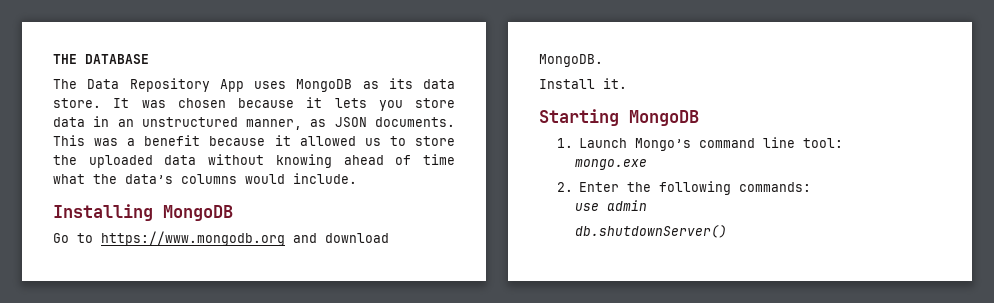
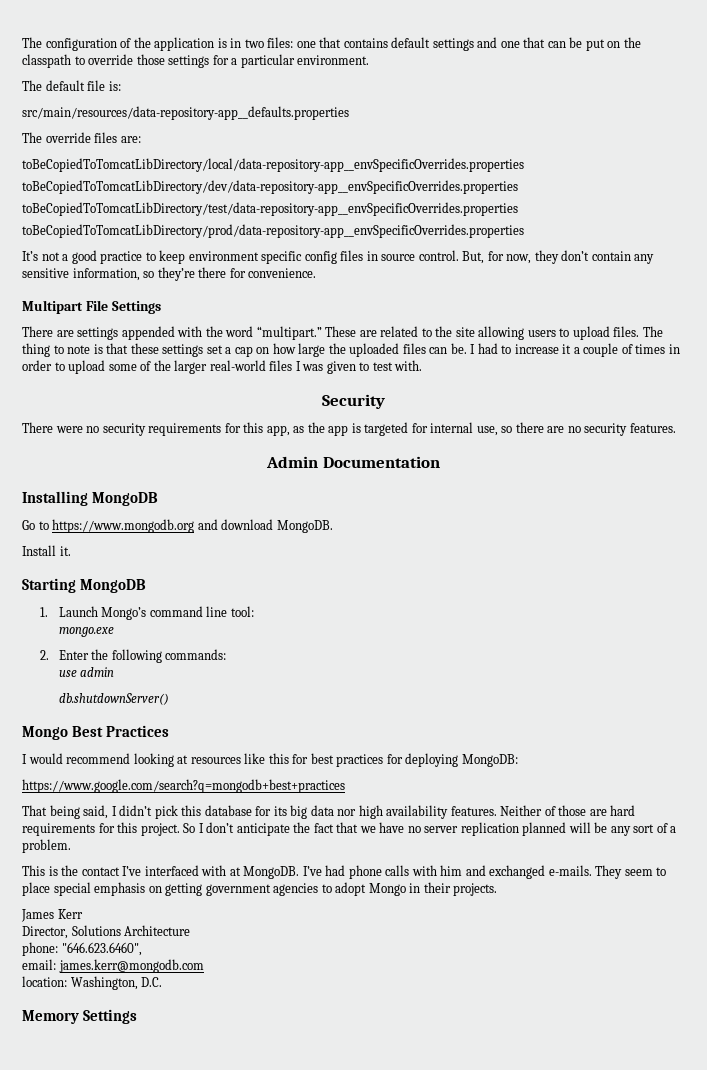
[53,54,149,64] [53,78,455,92] [53,97,455,111] [53,116,455,130] [53,135,455,146] [53,154,456,168] [53,173,357,184] THE DATABASE // The Data Repository App uses MongoDB as its data store. It was chosen because it lets you store data in an unstructured manner, as JSON documents. This was a benefit because it allowed us to store the uploaded data without knowing ahead of time what the data’s columns would include. -> [22,37,641,51] [22,54,370,68] [22,80,121,91] [22,106,349,120] [22,132,141,143] [22,158,524,172] [22,180,518,194] [22,202,518,216] [22,224,524,238] [22,250,655,264] [22,267,317,281] [22,300,161,314] [22,326,663,340] [22,343,680,357] [22,360,423,374] [322,394,385,409] [22,422,676,436] [266,456,440,468] The configuration of the application is in two files: one that contains default settings and one that can be put on the classpath to override those settings for a particular environment. // The default file is: // src/main/resources/data-repository-app__defaults.properties // The override files are: // toBeCopiedToTomcatLibDirectory/local/data-repository-app__envSpecificOverrides.properties // toBeCopiedToTomcatLibDirectory/dev/data-repository-app__envSpecificOverrides.properties // toBeCopiedToTomcatLibDirectory/test/data-repository-app__envSpecificOverrides.properties // toBeCopiedToTomcatLibDirectory/prod/data-repository-app__envSpecificOverrides.properties // It’s not a good practice to keep environment specific config files in source control. But, for now, they don’t contain any sensitive information, so they’re there for convenience. // Multipart File Settings // There are settings appended with the word “multipart.” These are related to the site allowing users to upload files. The thing to note is that these settings set a cap on how large the uploaded files can be. I had to increase it a couple of times in order to upload some of the larger real-world files I was given to test with. // Security // There were no security requirements for this app, as the app is targeted for internal use, so there are no security features. // Admin Documentation
(728, 231) none -> [22,725,170,740] [22,753,518,767] [22,779,345,793] [22,805,636,819] [22,822,677,836] [22,839,71,853] [22,865,667,879] [22,882,498,896] [21,909,83,922] [22,925,191,939] [22,942,142,956] [22,959,204,973] [22,976,163,990] [22,1009,138,1024] // Mongo Best Practices // I would recommend looking at resources like this for best practices for deploying MongoDB: // https://www.google.com/search?q=mongodb+best+practices // That being said, I didn’t pick this database for its big data nor high availability features. Neither of those are hard requirements for this project. So I don’t anticipate the fact that we have no server replication planned will be any sort of a problem. // This is the contact I’ve interfaced with at MongoDB. I’ve had phone calls with him and exchanged e-mails. They seem to place special emphasis on getting government agencies to adopt Mongo in their projects. // James Kerr // Director, Solutions Architecture // phone: "646.623.6460", // email: james.kerr@mongodb.com // location: Washington, D.C. // Memory Settings

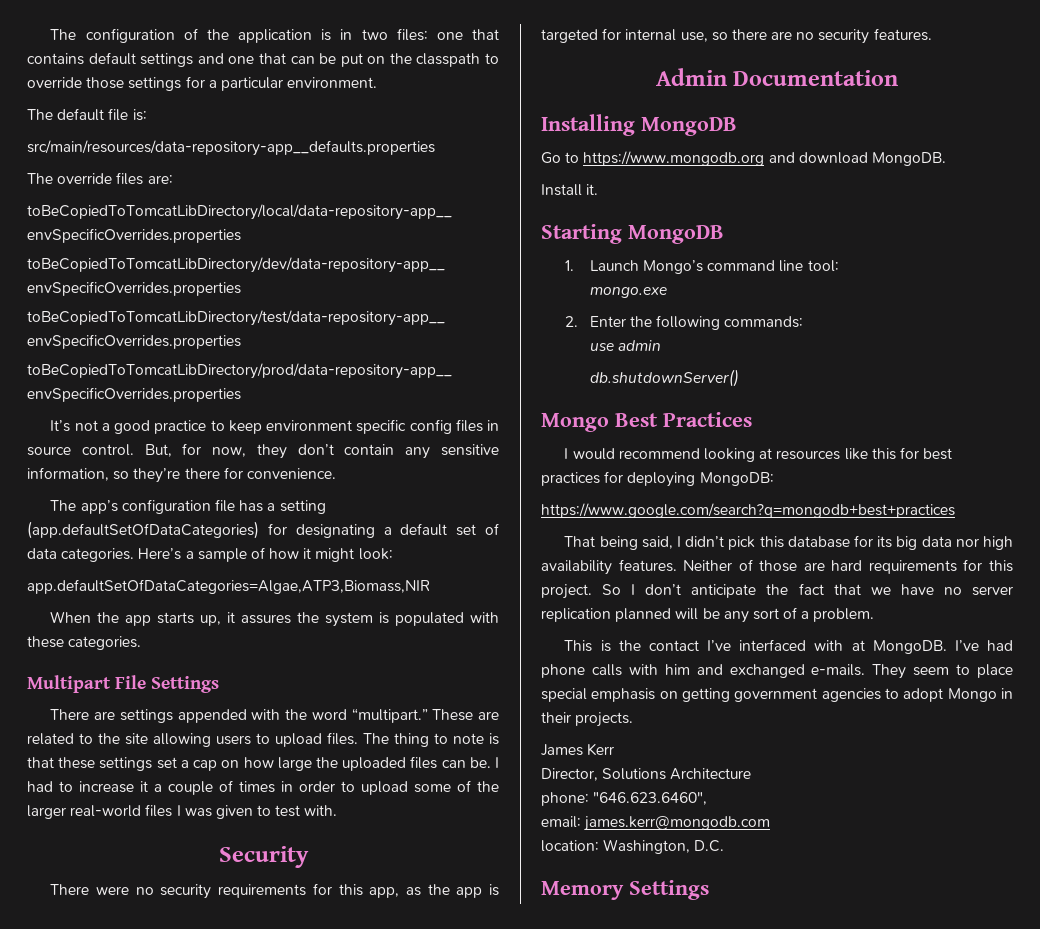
(317, 273) none -> [50,499,326,514] [27,521,499,539] [27,547,393,562] [27,579,430,594] [50,611,499,627] [27,636,142,650] // The app’s configuration file has a setting (app.defaultSetOfDataCategories) for designating a default set of data categories. Here’s a sample of how it might look: // app.defaultSetOfDataCategories=Algae,ATP3,Biomass,NIR // When the app starts up, it assures the system is populated with these categories.

